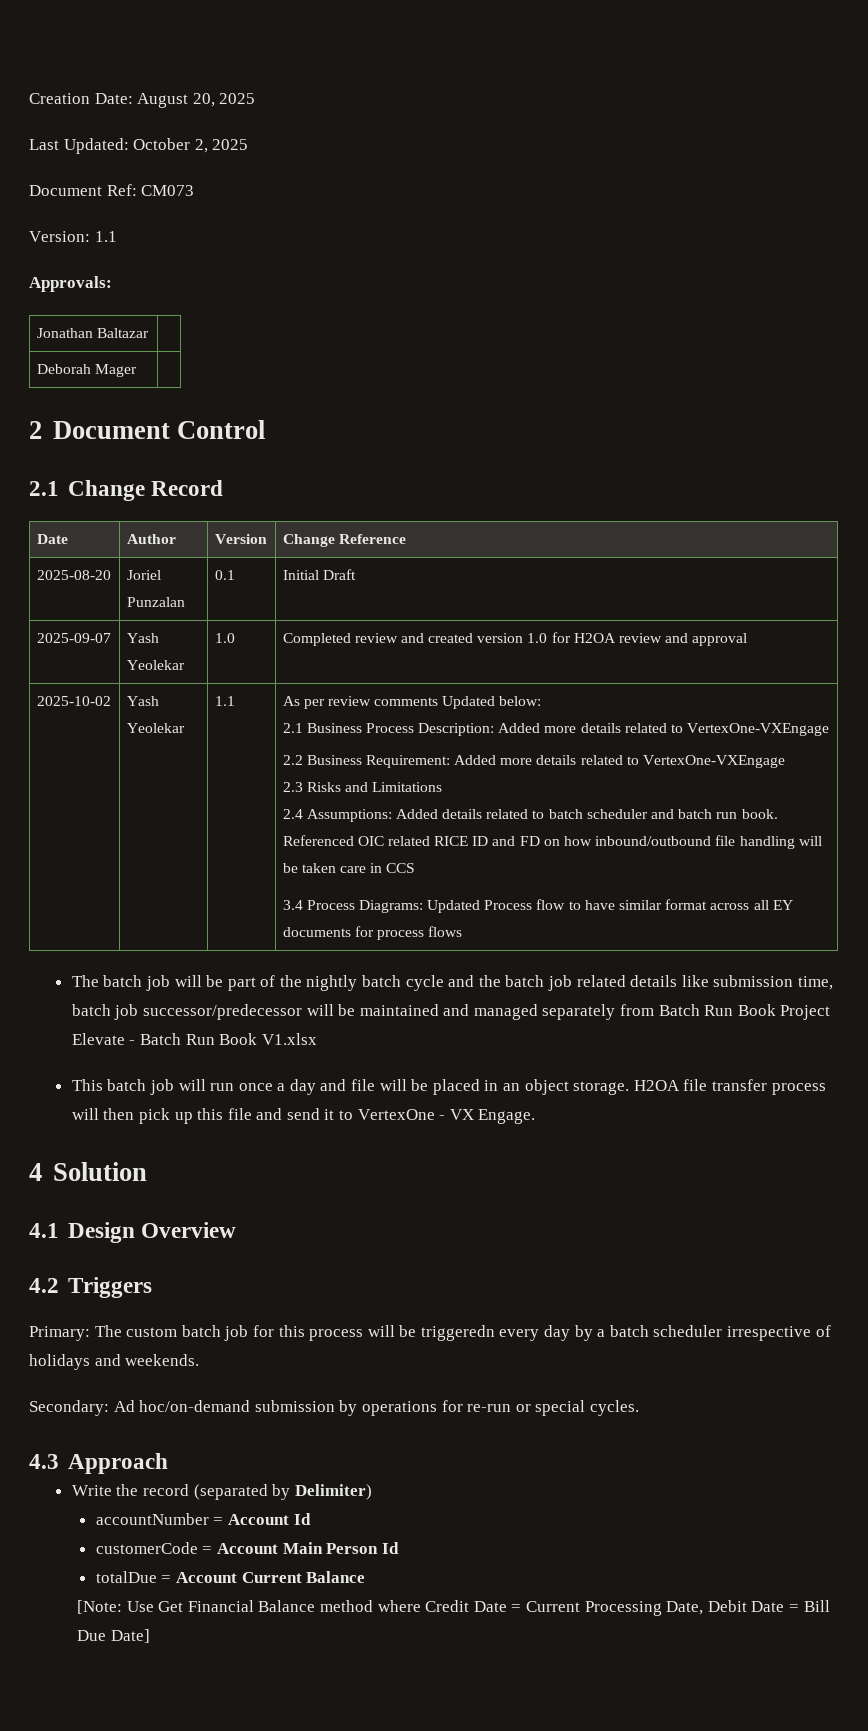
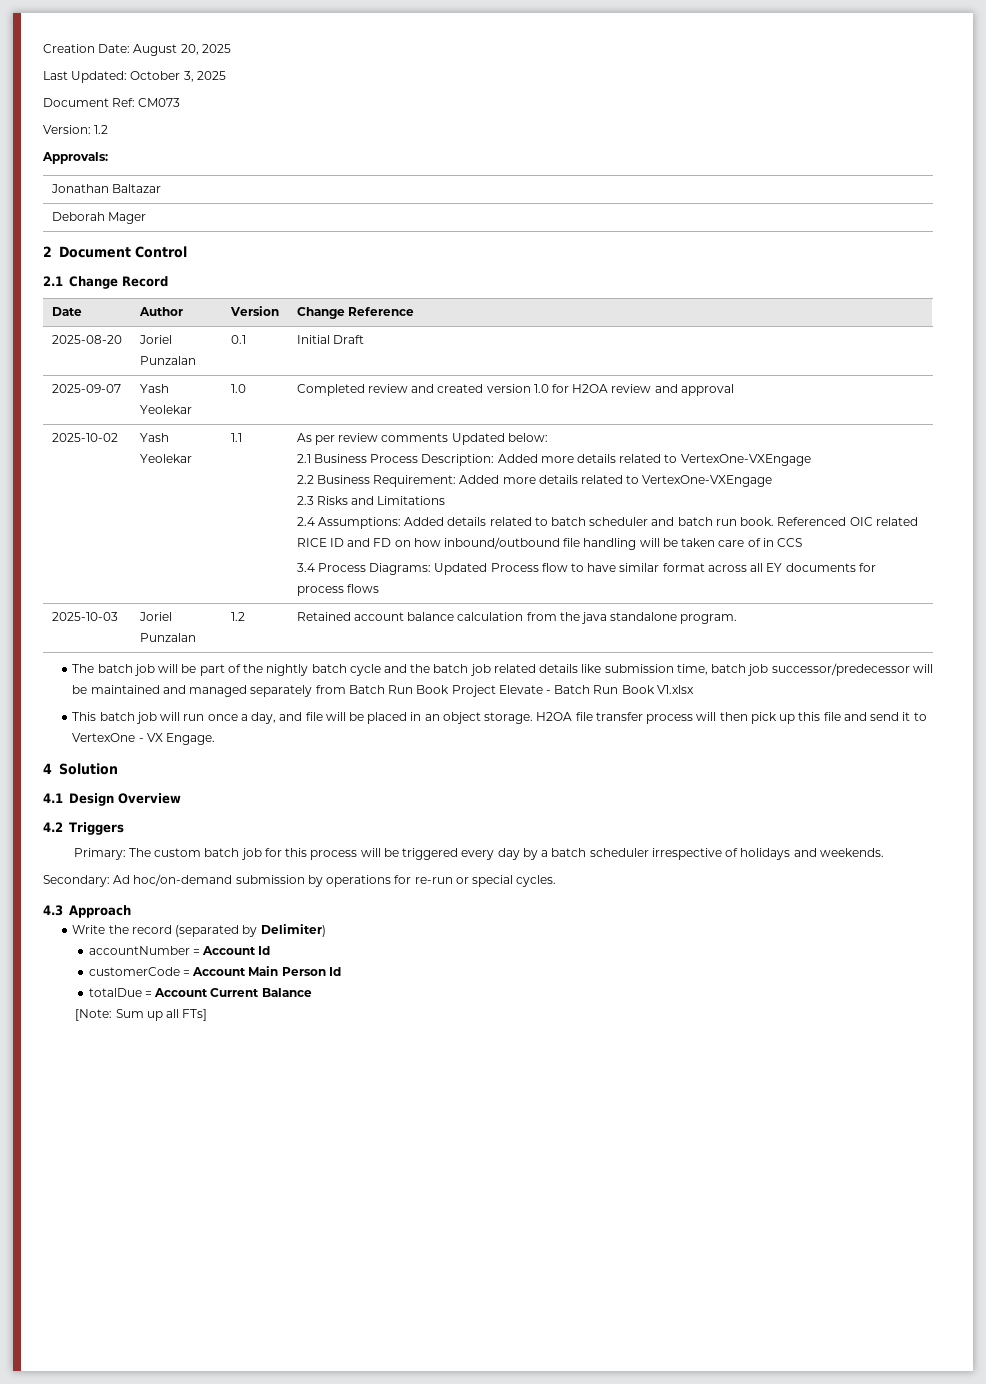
[194,139,208,153] 2, -> [183,71,194,82] 3,
[94,231,117,242] 1.1 -> [94,125,109,134] 1.2
(366, 869) none -> [747,538,761,547] of
(463, 931) none -> [51,612,118,621] [138,612,172,621] [139,633,196,642] [230,612,245,621] [296,612,738,624] // 2025-10-03 | Joriel Punzalan | 1.2 | Retained account balance calculation from the java standalone program.
[289,1079,316,1095] day -> [251,712,277,724] day,
[420,1325,495,1341] triggeredn -> [402,848,459,860] triggered
[126,1600,830,1616] [77,1629,150,1643] Use Get Financial Balance method where Credit Date = Current Processing Date, Debit Date = Bill Due Date] -> [115,1009,208,1021] Sum up all FTs]

